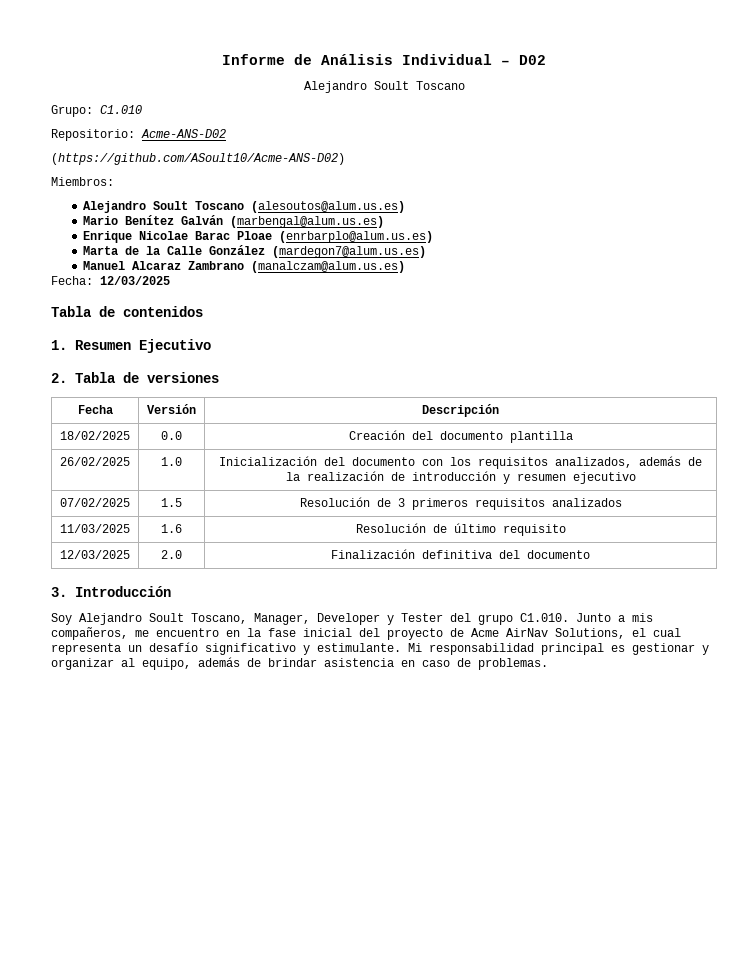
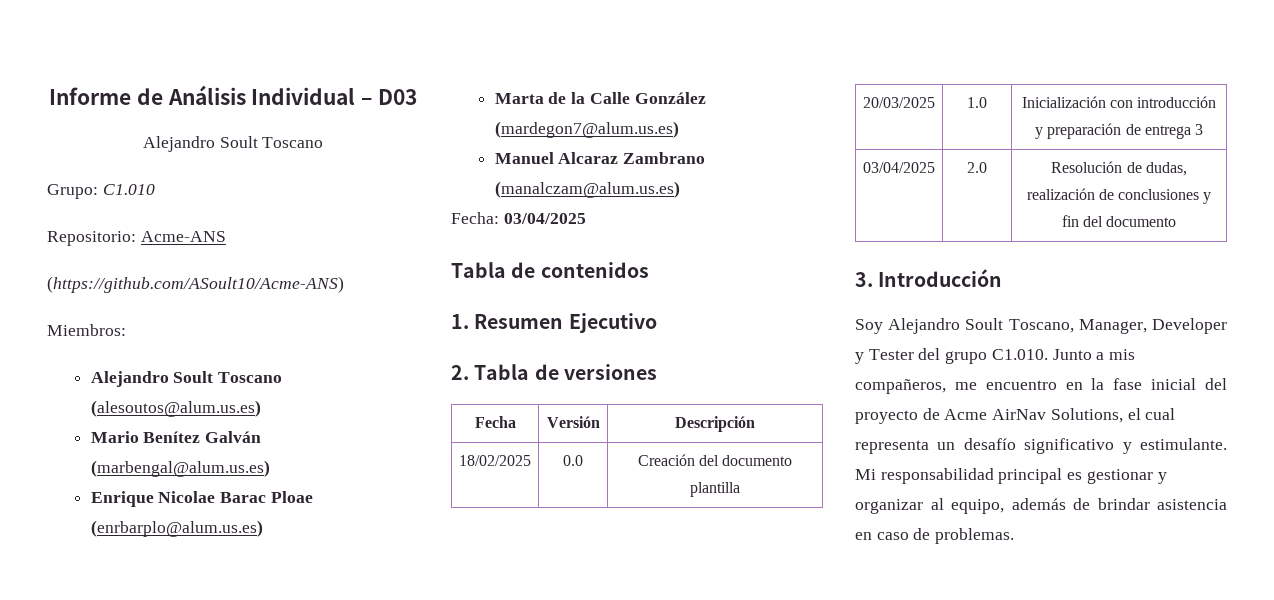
[519,55,546,65] D02 -> [377,89,417,105] D03
[141,129,226,138] [51,153,345,165] Acme-ANS-D02 // (https://github.com/ASoult10/Acme-ANS-D02) -> [140,231,226,242] [47,276,344,293] Acme-ANS // (https://github.com/ASoult10/Acme-ANS)
[100,276,170,285] 12/03/2025 -> [503,213,586,224] 03/04/2025
[60,457,130,466] 26/02/2025 -> [863,97,935,108] 20/03/2025
[324,456,702,469] [285,471,636,484] [60,498,130,507] [161,498,182,507] [299,497,622,510] [60,524,130,533] [161,524,182,533] [355,523,566,536] [60,550,130,559] [161,550,182,559] [331,549,492,559] del documento con los requisitos analizados, además de la realización de introducción y resumen ejecutivo // 07/02/2025 | 1.5 | Resolución de 3 primeros requisitos analizados // 11/03/2025 | 1.6 | Resolución de último requisito // 12/03/2025 | 2.0 | Finalización definitiva -> [1110,96,1217,108] [1034,123,1204,139] [863,162,935,173] [967,162,987,173] [1051,161,1187,176] [1026,188,1212,204] [1061,215,1079,227] con introducción y preparación de entrega 3 // 03/04/2025 | 2.0 | Resolución de dudas, realización de conclusiones y fin

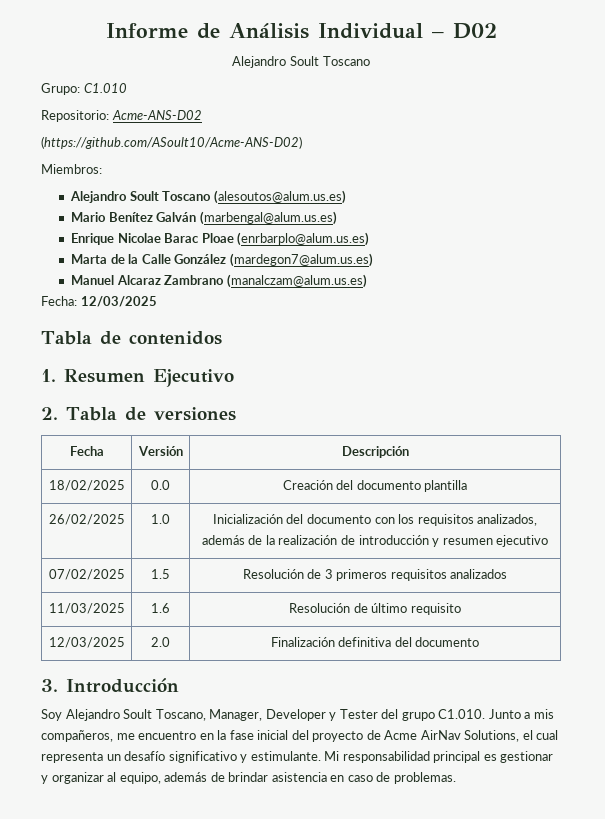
[377,89,417,105] D03 -> [452,23,497,39] D02
[140,231,226,242] [47,276,344,293] Acme-ANS // (https://github.com/ASoult10/Acme-ANS) -> [111,110,202,120] [41,136,302,149] Acme-ANS-D02 // (https://github.com/ASoult10/Acme-ANS-D02)
[503,213,586,224] 03/04/2025 -> [80,296,157,307] 12/03/2025
[863,97,935,108] 20/03/2025 -> [48,514,125,525] 26/02/2025
[1110,96,1217,108] [1034,123,1204,139] [863,162,935,173] [967,162,987,173] [1051,161,1187,176] [1026,188,1212,204] [1061,215,1079,227] con introducción y preparación de entrega 3 // 03/04/2025 | 2.0 | Resolución de dudas, realización de conclusiones y fin -> [286,514,538,526] [201,535,549,547] [48,569,125,580] [151,569,170,579] [242,569,508,581] [48,603,125,614] [151,603,170,613] [289,603,461,615] [48,637,125,648] [151,637,170,647] [270,637,392,647] del documento con los requisitos analizados, además de la realización de introducción y resumen ejecutivo // 07/02/2025 | 1.5 | Resolución de 3 primeros requisitos analizados // 11/03/2025 | 1.6 | Resolución de último requisito // 12/03/2025 | 2.0 | Finalización definitiva

